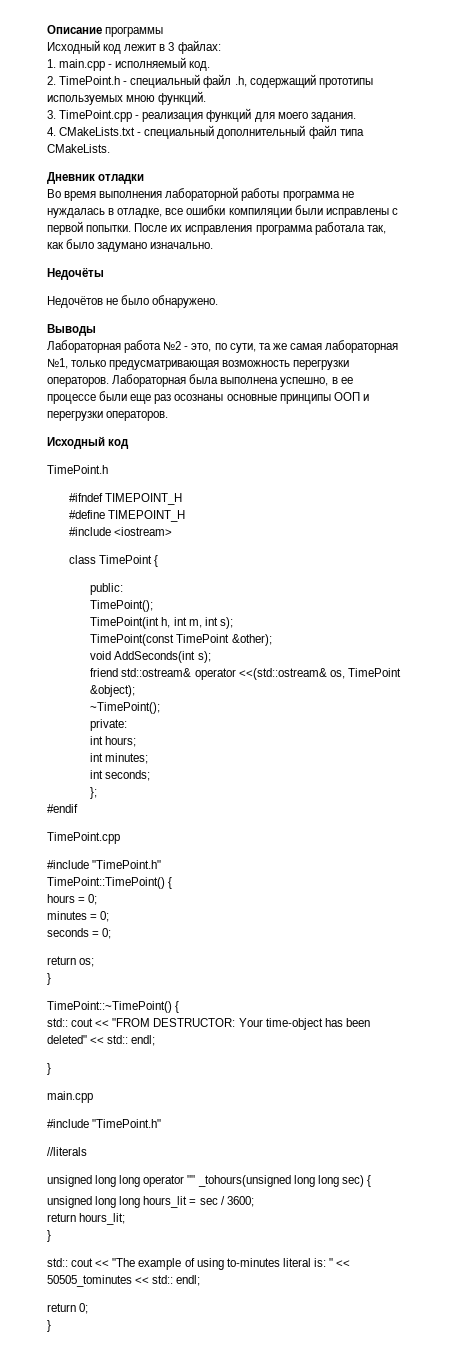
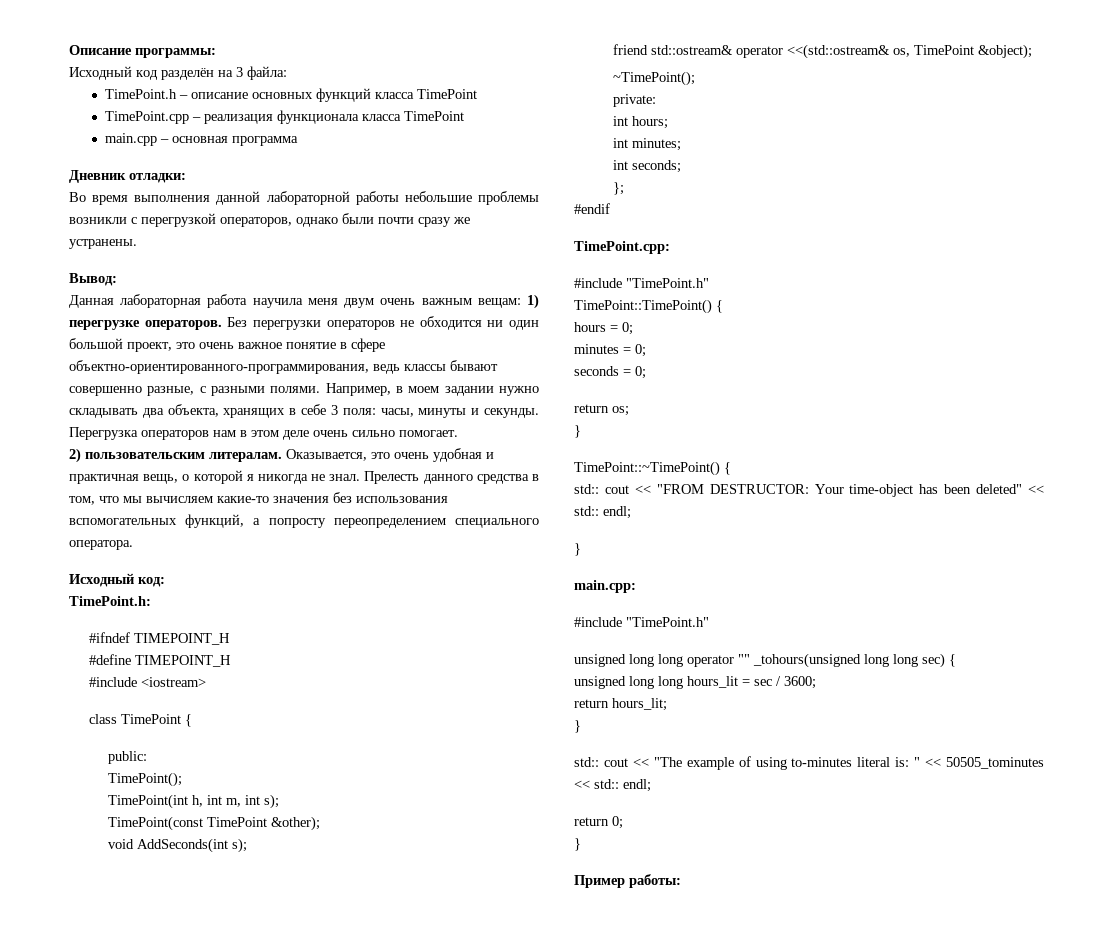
[105,27,164,37] [47,40,221,54] [47,57,211,71] [47,74,373,88] [47,91,207,105] [47,108,356,122] [47,125,364,139] [47,144,110,153] программы // Исходный код лежит в 3 файлах: // 1. main.cpp - исполняемый код. // 2. TimePoint.h - специальный файл .h, содержащий прототипы используемых мною функций. // 3. TimePoint.cpp - реализация функций для моего задания. // 4. CMakeLists.txt - специальный дополнительный файл типа CMakeLists. -> [135,48,216,58] [69,66,287,80] [104,88,477,102] [104,110,464,124] [104,133,298,146] программы: // Исходный код разделён на 3 файла: // TimePoint.h – описание основных функций класса TimePoint // TimePoint.cpp – реализация функционала класса TimePoint // main.cpp – основная программа
[98,174,145,184] отладки -> [129,173,186,183] отладки:
(163, 194) none -> [216,191,261,205] данной
[282,191,354,201] [47,205,398,218] [47,221,386,235] [47,239,214,252] [47,267,104,280] [47,295,219,308] [47,324,96,336] [47,340,399,353] [47,358,350,370] [47,374,353,387] [47,391,369,404] [47,411,169,421] [47,436,130,449] [47,465,108,474] программа не нуждалась в отладке, все ошибки компиляции были исправлены с первой попытки. После их исправления программа работала так, как было задумано изначально. // Недочёты // Недочётов не было обнаружено. // Выводы // Лабораторная работа №2 - это, по сути, та же самая лабораторная №1, только предусматривающая возможность перегрузки операторов. Лабораторная была выполнена успешно, в ее процессе были еще раз осознаны основные принципы ООП и перегрузки операторов. // Исходный код // TimePoint.h -> [404,191,539,205] [69,213,470,227] [69,239,137,249] [69,273,117,286] [69,294,539,309] [69,316,539,330] [69,338,385,352] [69,360,498,374] [69,383,539,396] [69,404,539,418] [69,427,458,440] [69,448,494,463] [69,470,539,484] [69,492,448,505] [69,514,539,528] [69,540,133,550] [69,573,165,587] [69,596,151,606] небольшие проблемы возникли с перегрузкой операторов, однако были почти сразу же устранены. // Вывод: // Данная лабораторная работа научила меня двум очень важным вещам: 1) перегрузке операторов. Без перегрузки операторов не обходится ни один большой проект, это очень важное понятие в сфере объектно-ориентированного-программирования, ведь классы бывают совершенно разные, с разными полями. Например, в моем задании нужно складывать два объекта, хранящих в себе 3 поля: часы, минуты и секунды. Перегрузка операторов нам в этом деле очень сильно помогает. // 2) пользовательским литералам. Оказывается, это очень удобная и практичная вещь, о которой я никогда не знал. Прелесть данного средства в том, что мы вычисляем какие-то значения без использования вспомогательных функций, а попросту переопределением специального оператора. // Исходный код: // TimePoint.h:
[47,832,120,844] TimePoint.cpp -> [574,241,670,254] TimePoint.cpp:
[47,1091,93,1103] [47,1119,162,1128] [47,1147,87,1156] main.cpp // #include "TimePoint.h" // //literals -> [574,580,636,593] [574,617,709,627] main.cpp: // #include "TimePoint.h"
(51, 1326) none -> [574,874,681,888] // Пример работы:

